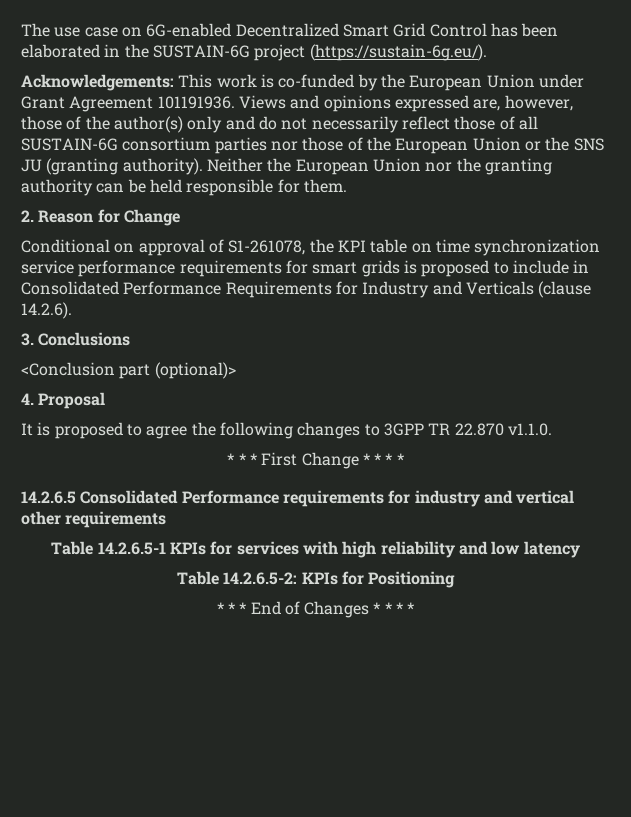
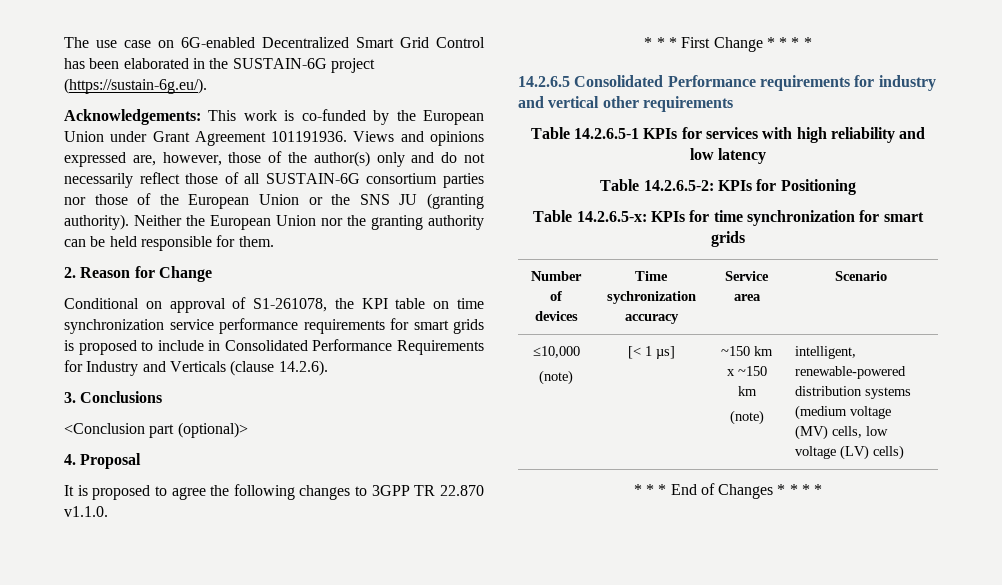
(456, 579) none -> [533,210,924,226] [711,231,745,247] [531,271,582,281] [550,291,562,301] [534,311,578,321] [635,271,668,281] [606,291,696,304] [624,314,679,324] [725,271,769,281] [733,294,761,301] [835,271,887,281] [532,346,580,358] [539,370,573,385] [627,346,675,359] [721,346,773,356] [726,366,767,376] [737,386,757,396] [729,410,764,425] [795,346,857,359] [795,366,907,379] [795,386,912,399] [795,405,892,420] [795,425,889,440] [795,445,905,460] // Table 14.2.6.5-x: KPIs for time synchronization for smart grids // Number of devices | Time sychronization accuracy | Service area | Scenario // ≤10,000 // (note) | [< 1 µs] | ~150 km x ~150 km // (note) | intelligent, renewable-powered distribution systems (medium voltage (MV) cells, low voltage (LV) cells)

